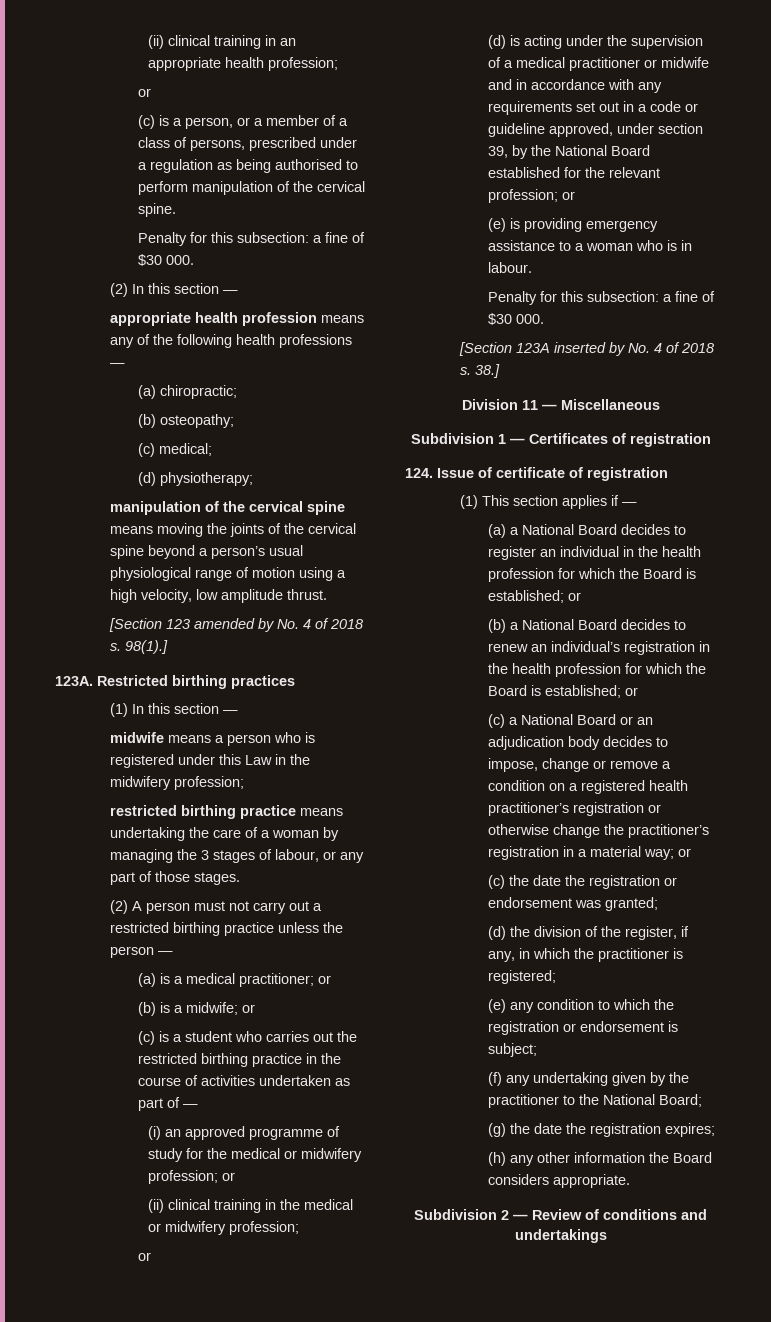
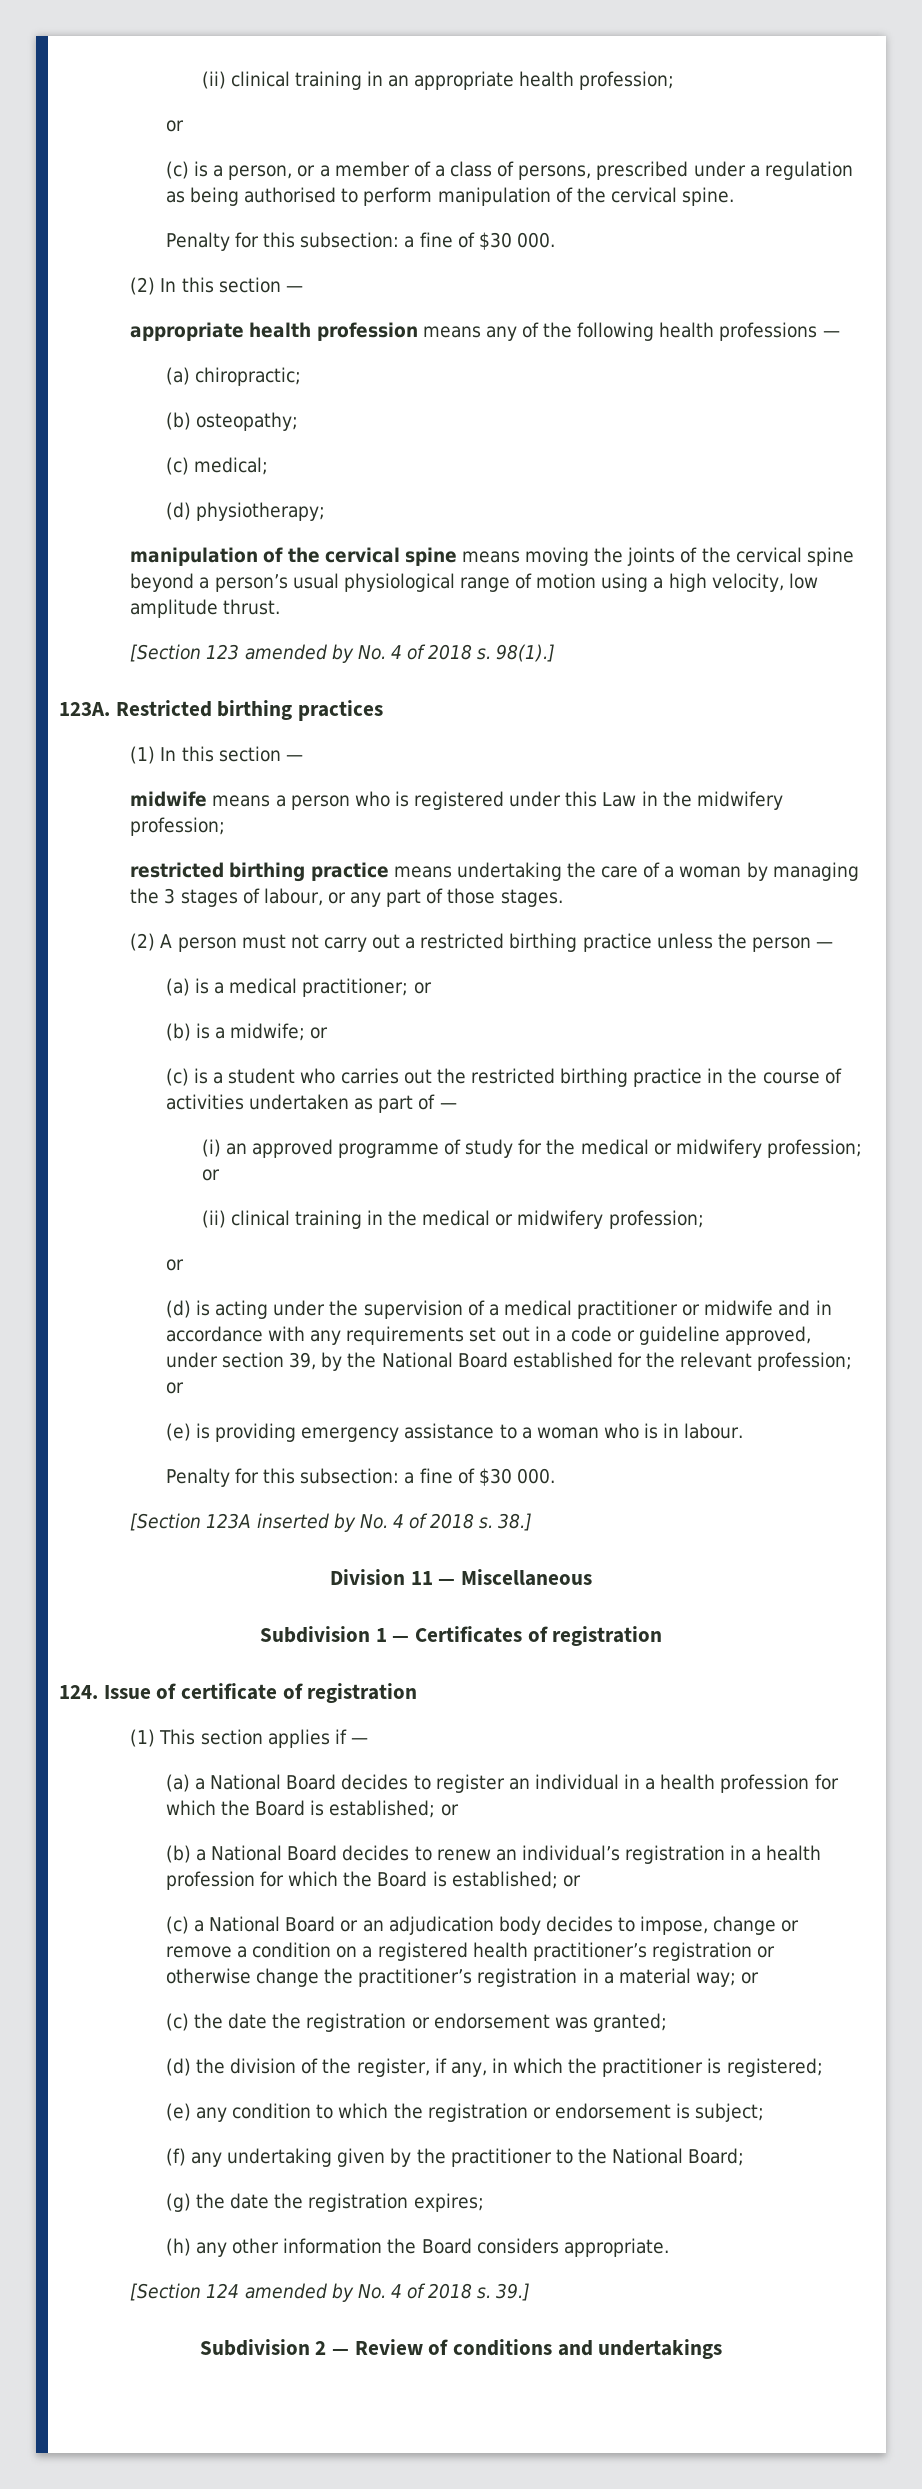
[638,546,659,557] the -> [645,1778,656,1790] a
[488,663,509,674] the -> [751,1849,762,1861] a
(631, 1181) none -> [130,2283,531,2302] // [Section 124 amended by No. 4 of 2018 s. 39.]

